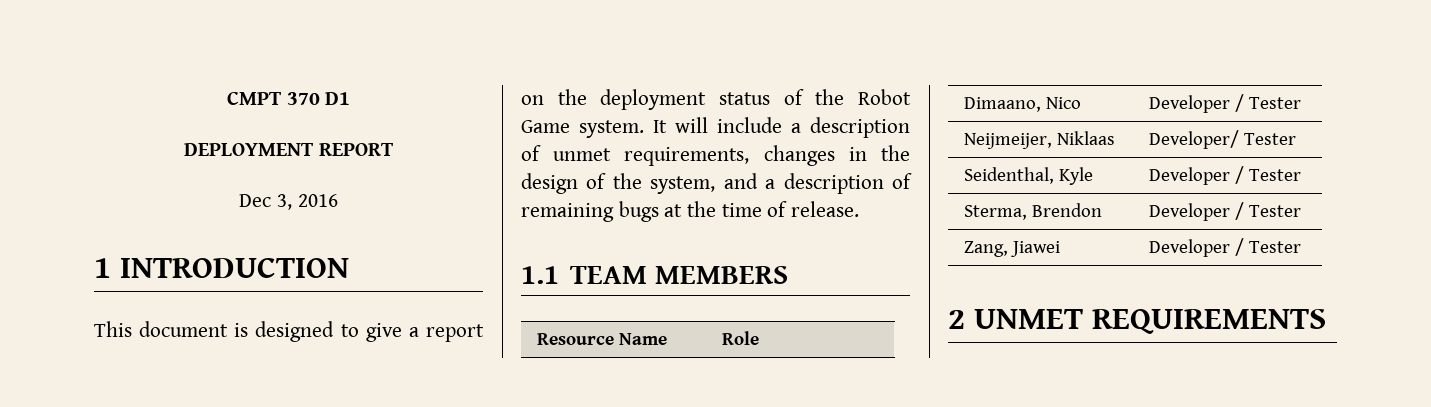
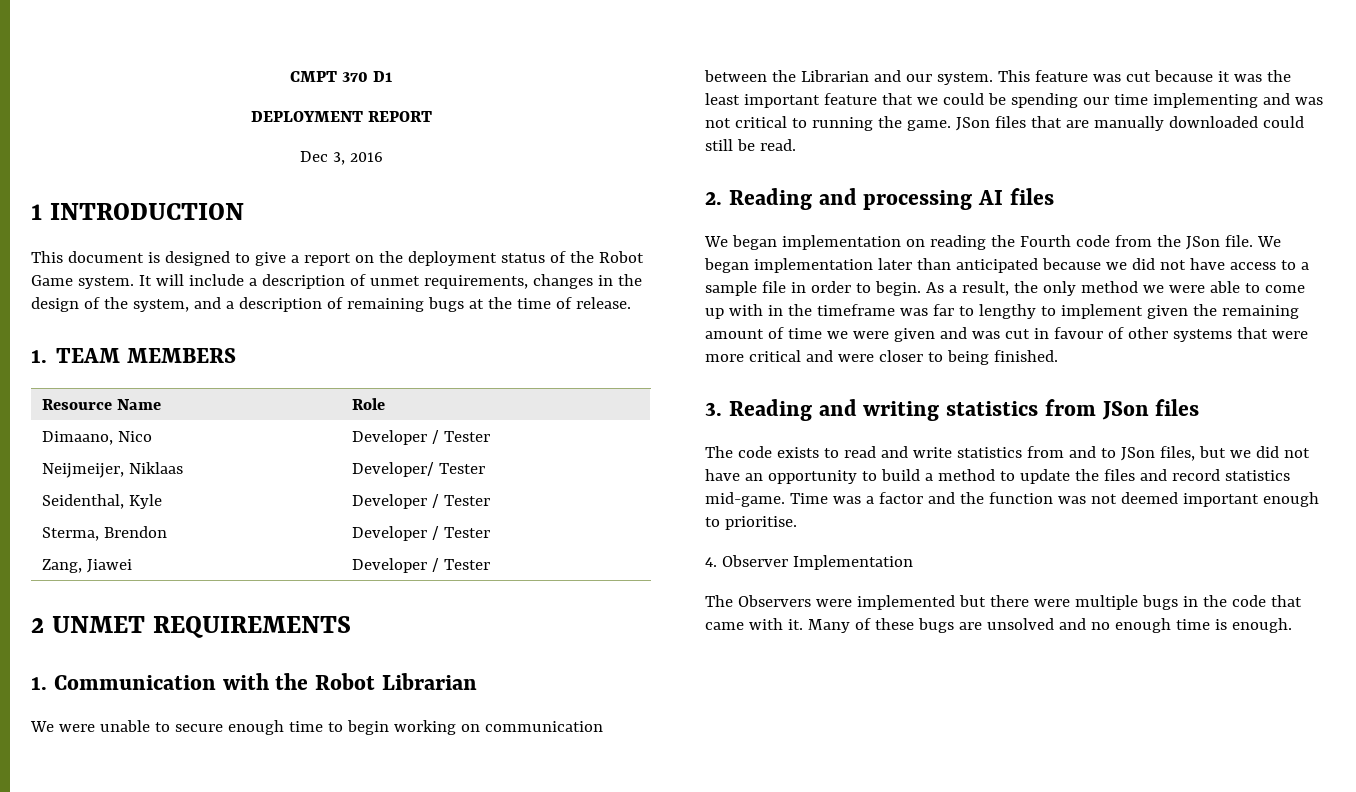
[521,266,559,284] 1.1 -> [31,350,47,363] 1.
(1326, 321) none -> [31,673,477,690] [30,720,603,735] [704,70,1291,85] [705,93,1323,108] [705,116,1304,131] [705,139,796,151] [705,188,1054,210] [704,235,1281,250] [704,258,1309,273] [705,281,1305,296] [705,304,1299,319] [705,327,1308,342] [705,350,1058,365] [705,399,1200,421] [705,446,1310,461] [705,469,1290,484] [705,492,1319,507] [705,516,797,530] [705,555,913,570] [705,595,1302,610] [705,618,1292,633] // 1. Communication with the Robot Librarian // We were unable to secure enough time to begin working on communication between the Librarian and our system. This feature was cut because it was the least important feature that we could be spending our time implementing and was not critical to running the game. JSon files that are manually downloaded could still be read. // 2. Reading and processing AI files // We began implementation on reading the Fourth code from the JSon file. We began implementation later than anticipated because we did not have access to a sample file in order to begin. As a result, the only method we were able to come up with in the timeframe was far to lengthy to implement given the remaining amount of time we were given and was cut in favour of other systems that were more critical and were closer to being finished. // 3. Reading and writing statistics from JSon files // The code exists to read and write statistics from and to JSon files, but we did not have an opportunity to build a method to update the files and record statistics mid-game. Time was a factor and the function was not deemed important enough to prioritise. // 4. Observer Implementation // The Observers were implemented but there were multiple bugs in the code that came with it. Many of these bugs are unsolved and no enough time is enough.

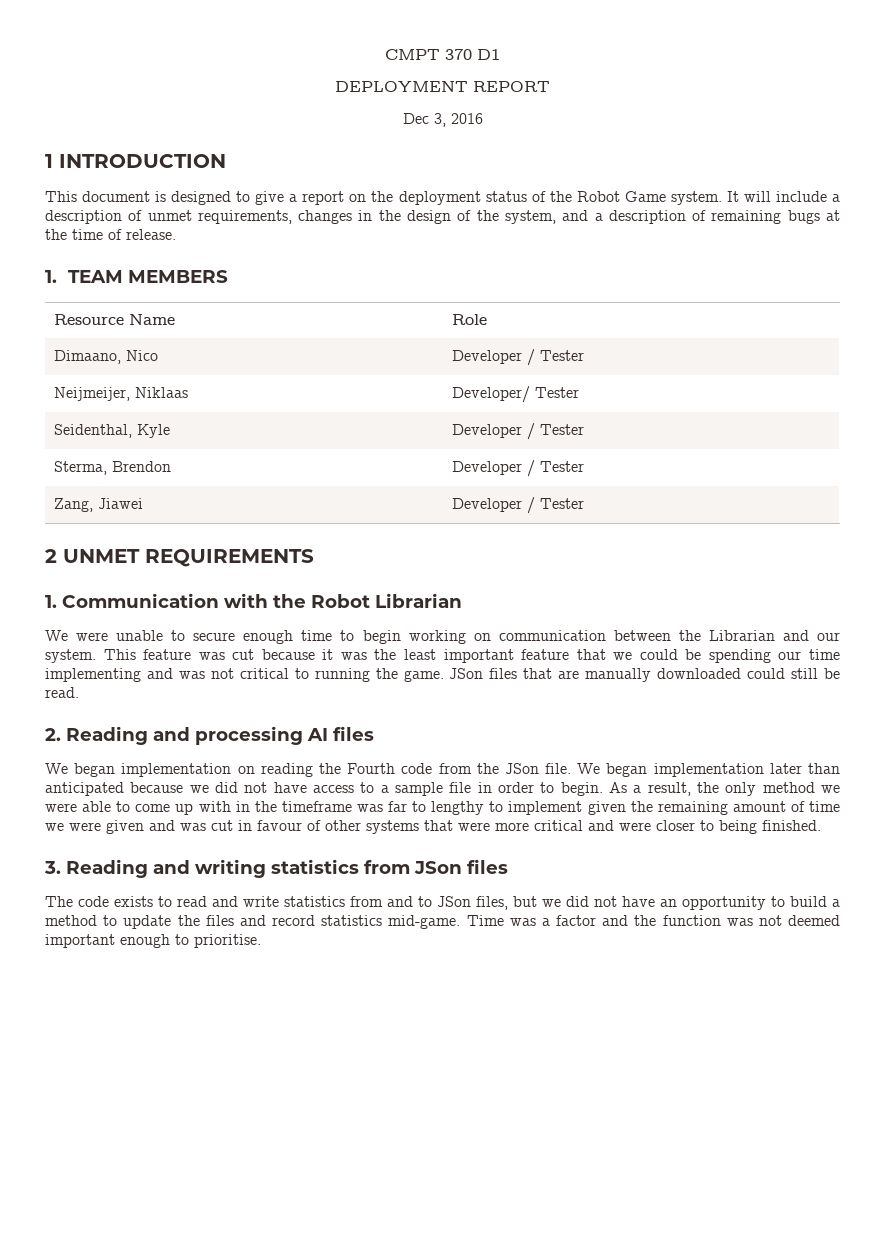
[705,555,913,570] [705,595,1302,610] [705,618,1292,633] // 4. Observer Implementation // The Observers were implemented but there were multiple bugs in the code that came with it. Many of these bugs are unsolved and no enough time is enough. -> (261, 941) none

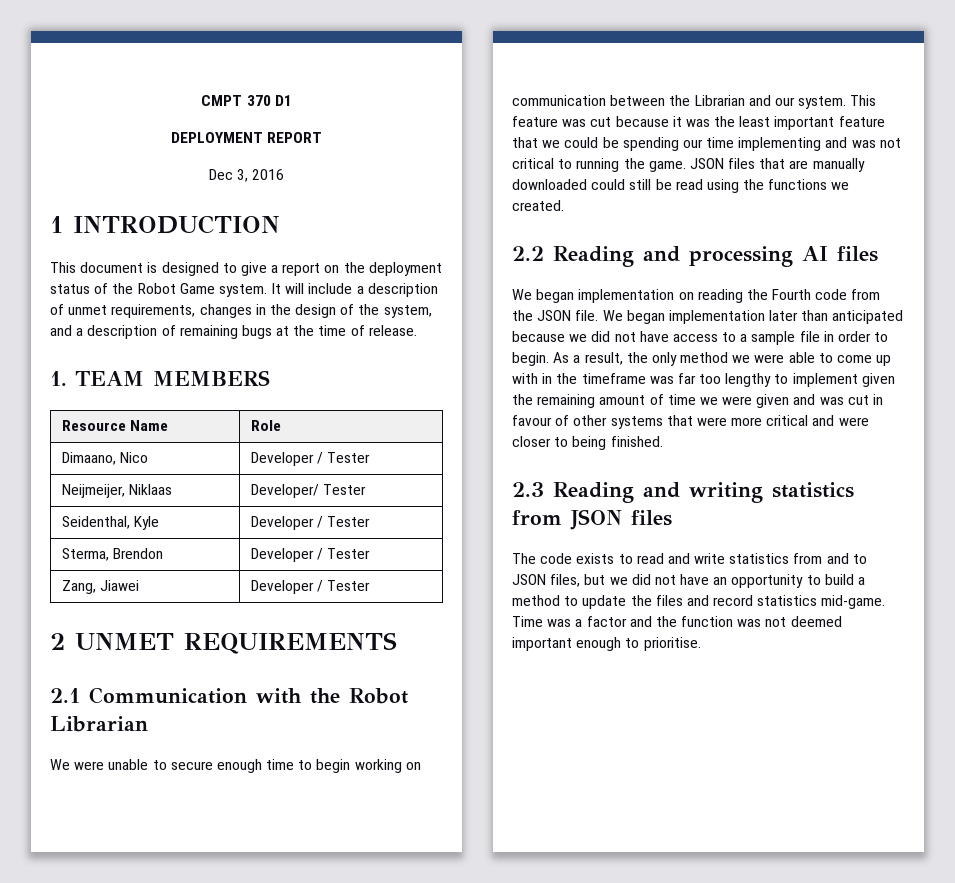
[45,595,57,608] 1. -> [50,688,80,703] 2.1
[449,668,484,679] JSon -> [689,158,724,169] JSON
[45,687,79,698] [45,728,61,741] read. // 2. -> [675,179,850,193] [512,200,564,211] [512,246,544,261] read using the functions we created. // 2.2
[504,763,539,774] JSon -> [537,310,572,321] JSON
[412,801,427,812] to -> [699,374,722,384] too
[44,861,61,874] 3. -> [512,482,544,497] 2.3
[414,861,462,874] JSon -> [570,509,622,530] JSON
[437,896,471,907] JSon -> [512,574,546,585] JSON

